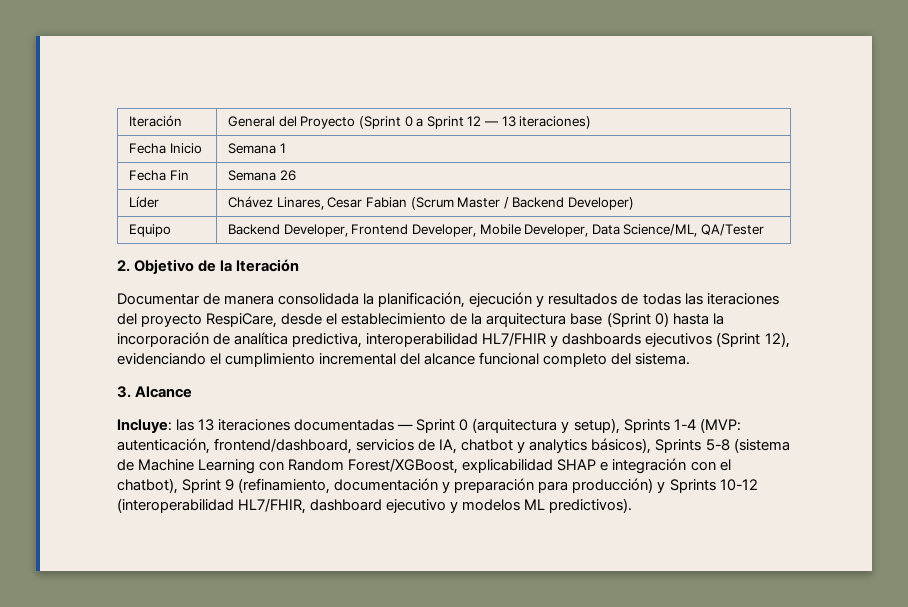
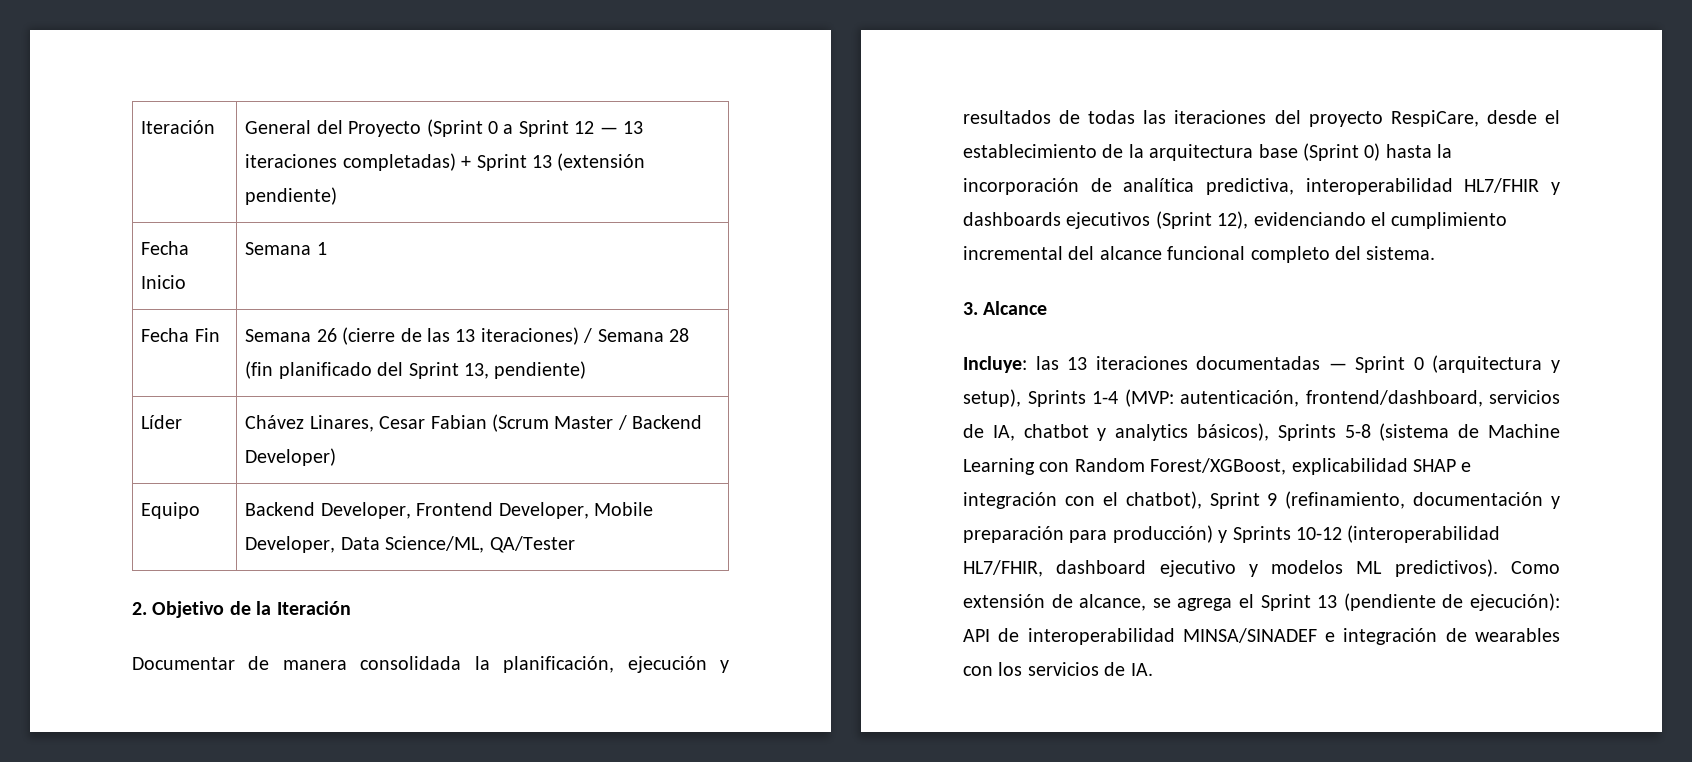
[519,116,592,129] iteraciones) -> [245,153,646,171] [245,187,338,205] iteraciones completadas) + Sprint 13 (extensión pendiente)
(296, 175) none -> [342,327,689,345] [245,361,587,379] (cierre de las 13 iteraciones) / Semana 28 (fin planificado del Sprint 13, pendiente)
(633, 505) none -> [1511,561,1560,574] [963,593,1560,611] [963,628,1560,645] [963,662,1153,676] Como extensión de alcance, se agrega el Sprint 13 (pendiente de ejecución): API de interoperabilidad MINSA/SINADEF e integración de wearables con los servicios de IA.

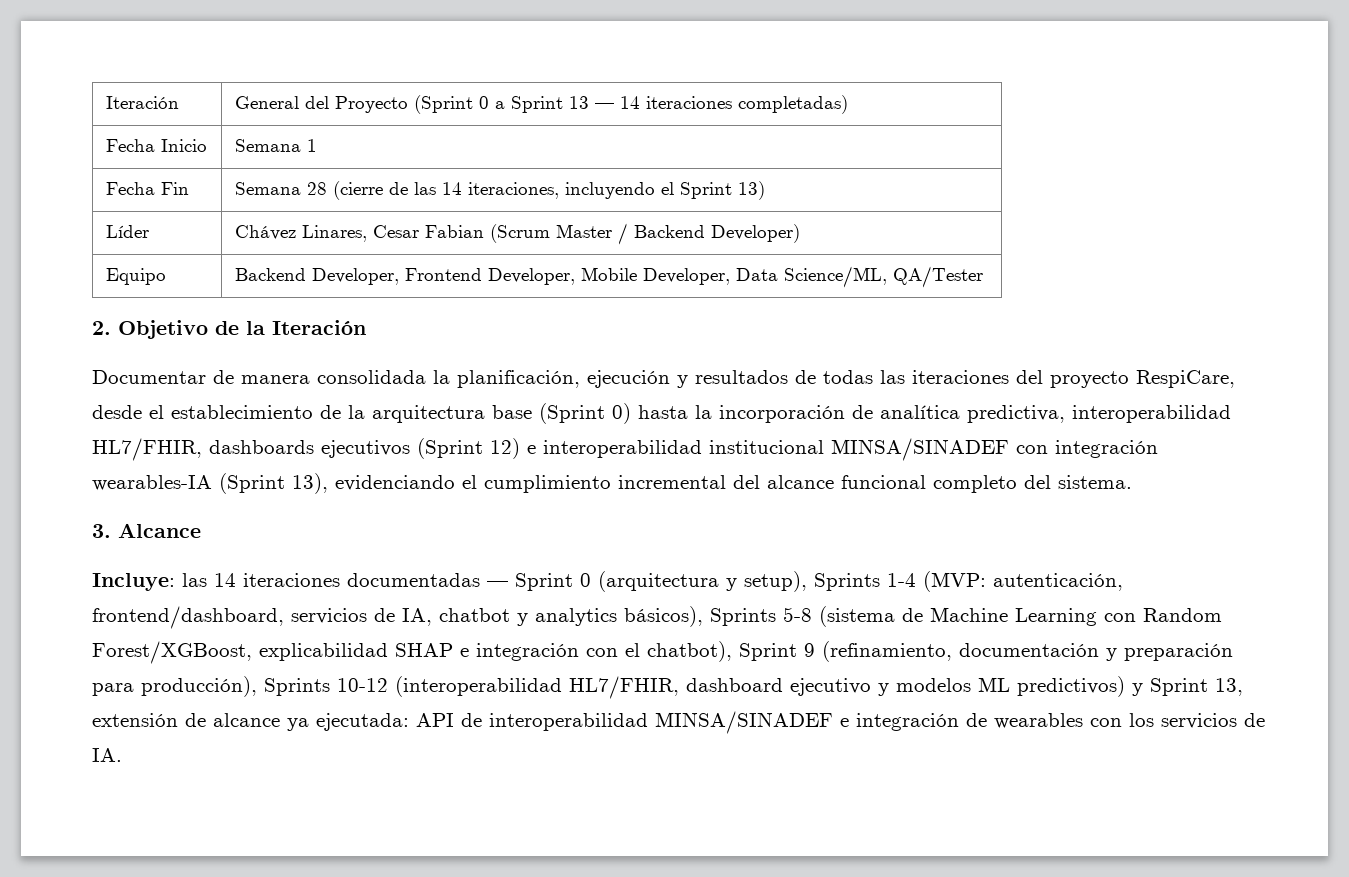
[574,121,643,134] 12 — 13 -> [568,96,640,109] 13 — 14
[461,153,646,171] [245,187,338,205] + Sprint 13 (extensión pendiente) -> (848, 104) none
[316,328,337,342] 26 -> [306,182,327,195] 28
[455,327,689,345] [245,361,587,379] 13 iteraciones) / Semana 28 (fin planificado del Sprint 13, pendiente) -> [441,181,765,200] 14 iteraciones, incluyendo el Sprint 13)
[1464,178,1560,195] HL7/FHIR y -> [92,438,202,461] HL7/FHIR,
[1217,211,1249,229] 12), -> [490,438,1158,461] [92,473,328,494] 12) e interoperabilidad institucional MINSA/SINADEF con integración wearables-IA (Sprint 13),
[1067,357,1088,370] 13 -> [214,573,236,587] 14
[1112,525,1228,543] producción) y -> [141,676,257,697] producción),
[1394,559,1560,577] [963,593,1560,611] predictivos). Como extensión de alcance, se agrega el Sprint 13 (pendiente de ejecución): -> [1017,676,1243,697] [92,713,409,731] predictivos) y Sprint 13, extensión de alcance ya ejecutada:

